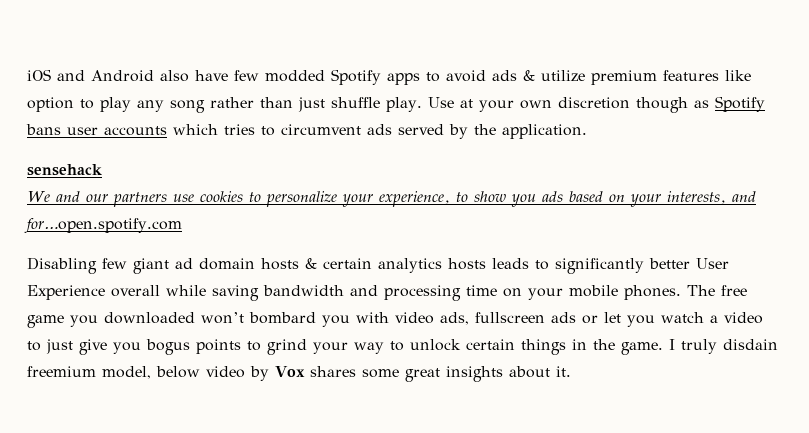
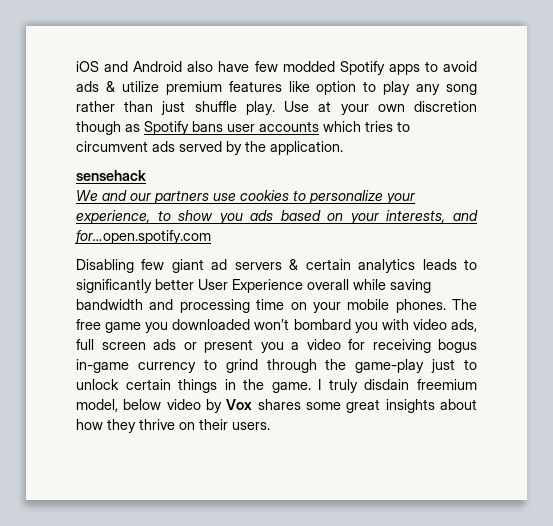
[199,258,299,270] domain hosts -> [234,262,282,270] servers
[448,258,486,270] hosts -> (416, 266) none
[475,312,763,327] [27,339,384,355] fullscreen ads or let you watch a video to just give you bogus points to grind your way -> [76,339,477,353] [76,359,456,373] full screen ads or present you a video for receiving bogus in-game currency to grind through the game-play just
[555,366,571,377] it. -> [76,419,270,433] how they thrive on their users.

